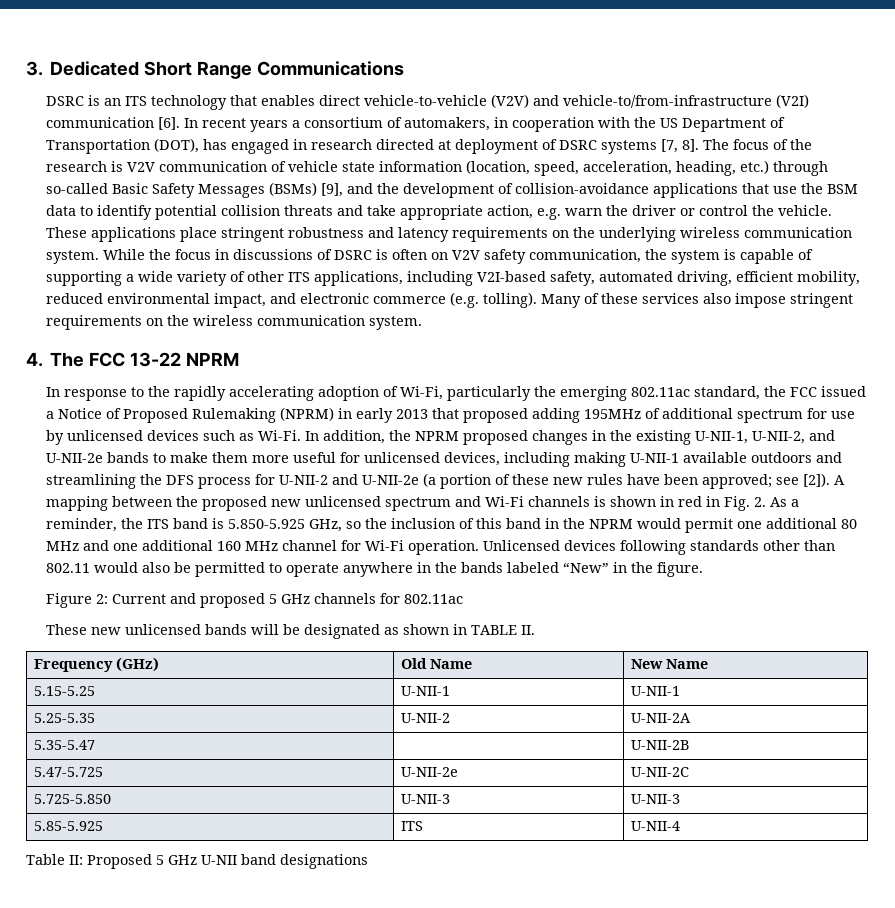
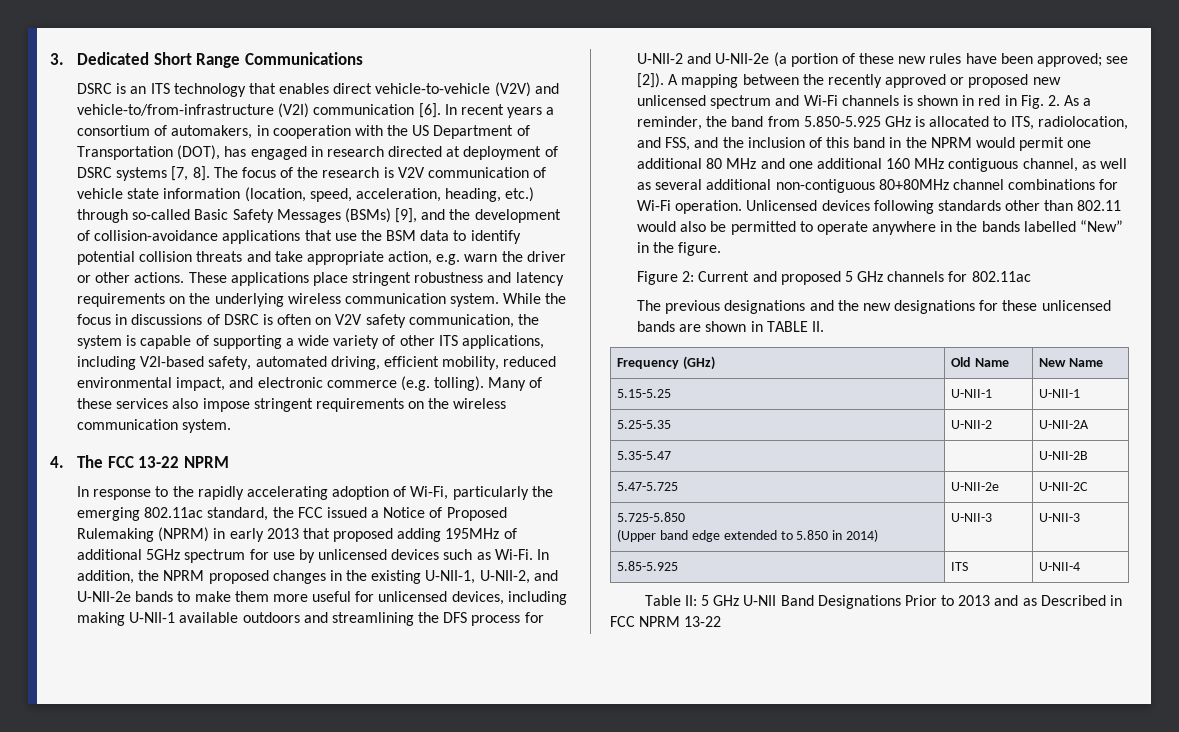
[698,205,832,216] control the vehicle. -> [95,272,185,283] other actions.
(733, 413) none -> [146,549,181,560] 5GHz
(198, 501) none -> [827,74,965,88] recently approved or
[146,518,361,532] ITS band is 5.850-5.925 GHz, so -> [731,116,1128,130] [636,137,719,151] band from 5.850-5.925 GHz is allocated to ITS, radiolocation, and FSS, and
[281,540,337,551] channel -> [948,158,1128,172] [636,179,1096,193] contiguous channel, as well as several additional non-contiguous 80+80MHz channel combinations
[506,562,559,573] labeled -> [1023,221,1076,232] labelled
[45,624,399,639] These new unlicensed bands will be designated as -> [636,300,1111,314] [636,321,702,332] The previous designations and the new designations for these unlicensed bands are
(112, 799) none -> [617,529,878,542] // (Upper band edge extended to 5.850 in 2014)
[87,854,152,869] Proposed -> (697, 600) none
[241,854,368,869] band designations -> [780,595,1122,609] [610,616,722,627] Band Designations Prior to 2013 and as Described in FCC NPRM 13-22

